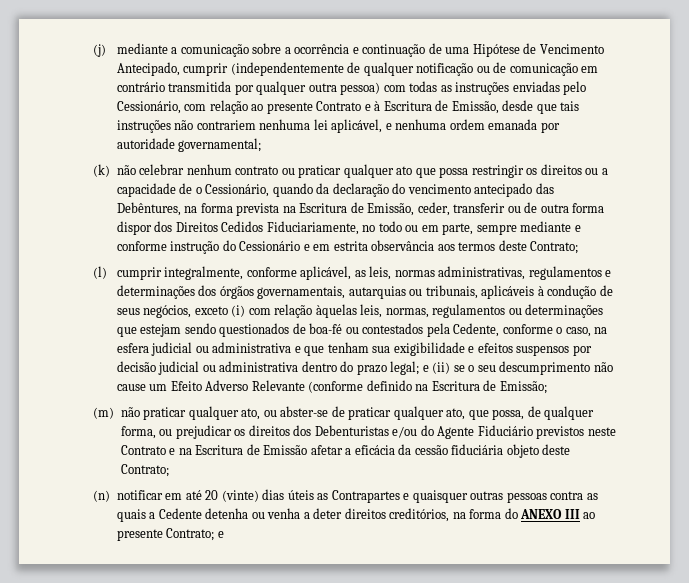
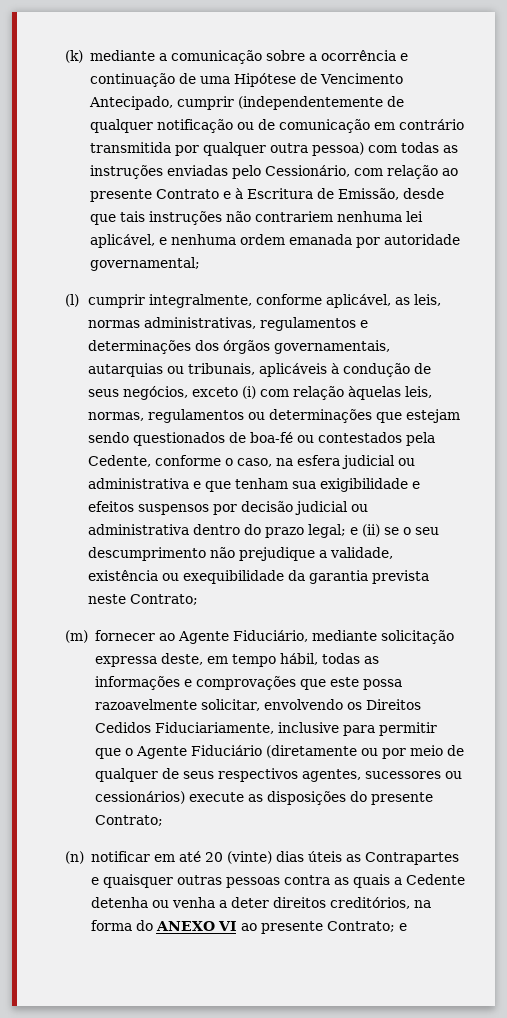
[93,44,107,57] (j) -> [64,50,83,63] (k)
[93,164,608,178] [116,183,554,197] [116,202,605,216] [116,221,581,235] [116,240,579,254] // (k) não celebrar nenhum contrato ou praticar qualquer ato que possa restringir os direitos ou a capacidade de o Cessionário, quando da declaração do vencimento antecipado das Debêntures, na forma prevista na Escritura de Emissão, ceder, transferir ou de outra forma dispor dos Direitos Cedidos Fiduciariamente, no todo ou em parte, sempre mediante e conforme instrução do Cessionário e em estrita observância aos termos deste Contrato; -> (200, 264) none
[116,380,547,394] [93,406,595,420] [120,425,616,439] [120,444,571,458] cause um Efeito Adverso Relevante (conforme definido na Escritura de Emissão; // (m) não praticar qualquer ato, ou abster-se de praticar qualquer ato, que possa, de qualquer forma, ou prejudicar os direitos dos Debenturistas e/ou do Agente Fiduciário previstos neste Contrato e na Escritura de Emissão afetar a eficácia da cessão fiduciária objeto deste -> [239,547,394,561] [88,570,430,584] [88,594,199,605] [64,630,454,644] [94,653,379,667] [94,676,402,690] [94,699,422,711] [94,722,437,736] [94,745,464,759] [94,768,462,782] [94,791,433,805] prejudique a validade, existência ou exequibilidade da garantia prevista neste Contrato; // (m) fornecer ao Agente Fiduciário, mediante solicitação expressa deste, em tempo hábil, todas as informações e comprovações que este possa razoavelmente solicitar, envolvendo os Direitos Cedidos Fiduciariamente, inclusive para permitir que o Agente Fiduciário (diretamente ou por meio de qualquer de seus respectivos agentes, sucessores ou cessionários) execute as disposições do presente
[564,509,580,519] III -> [217,921,237,931] VI

